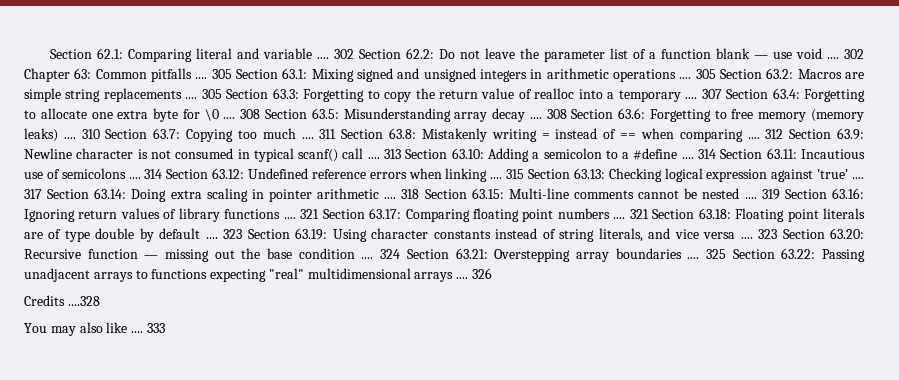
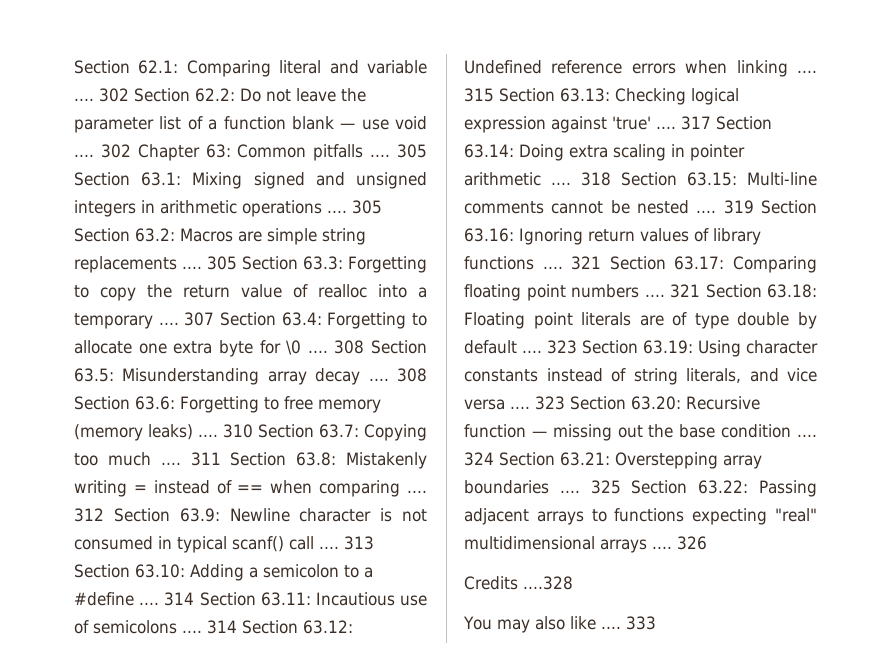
[24,268,90,282] unadjacent -> [464,508,529,525] adjacent

